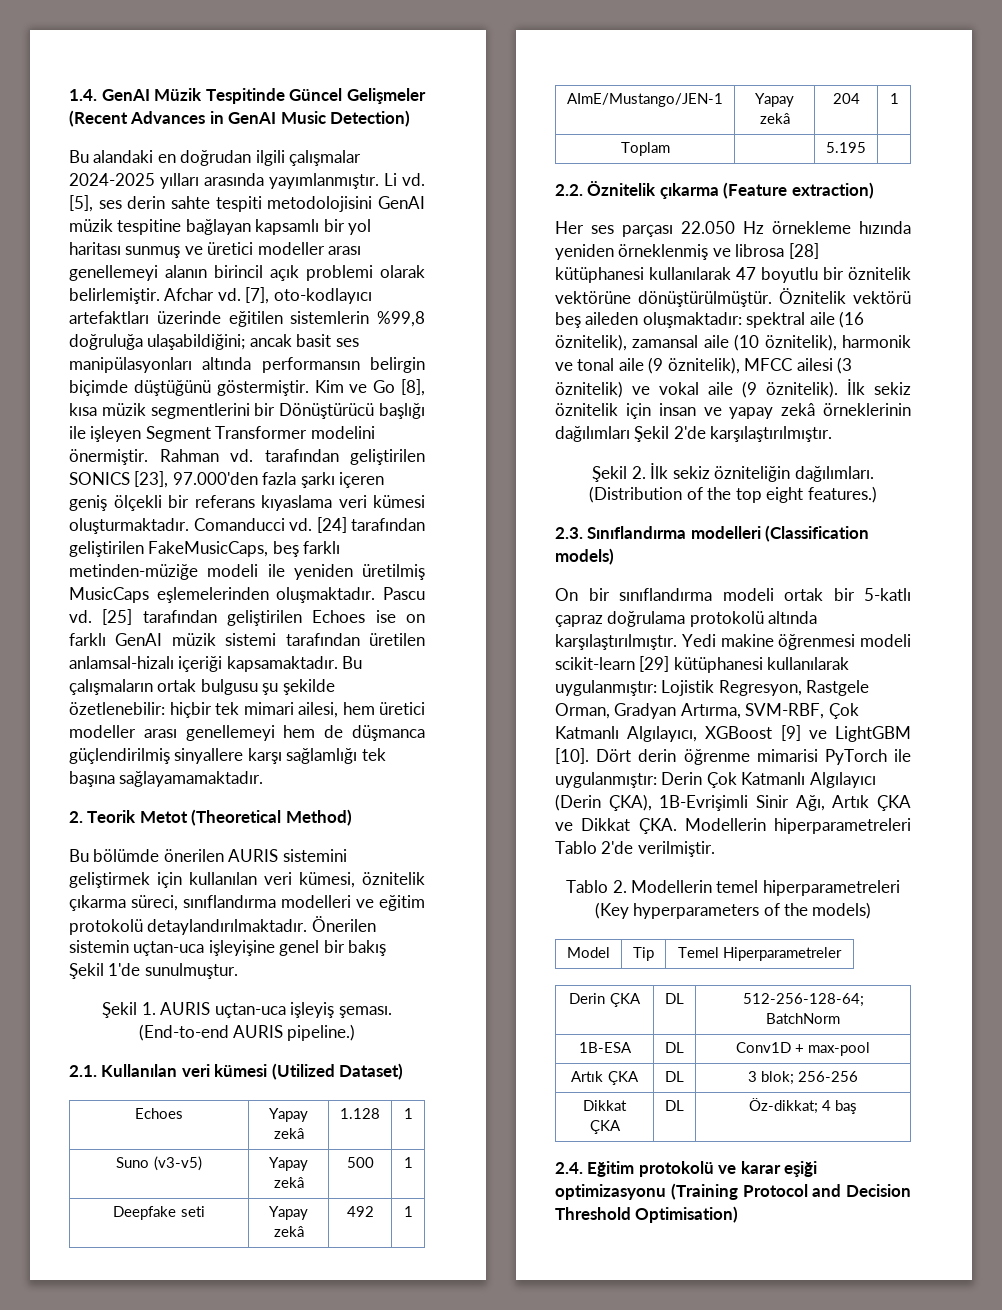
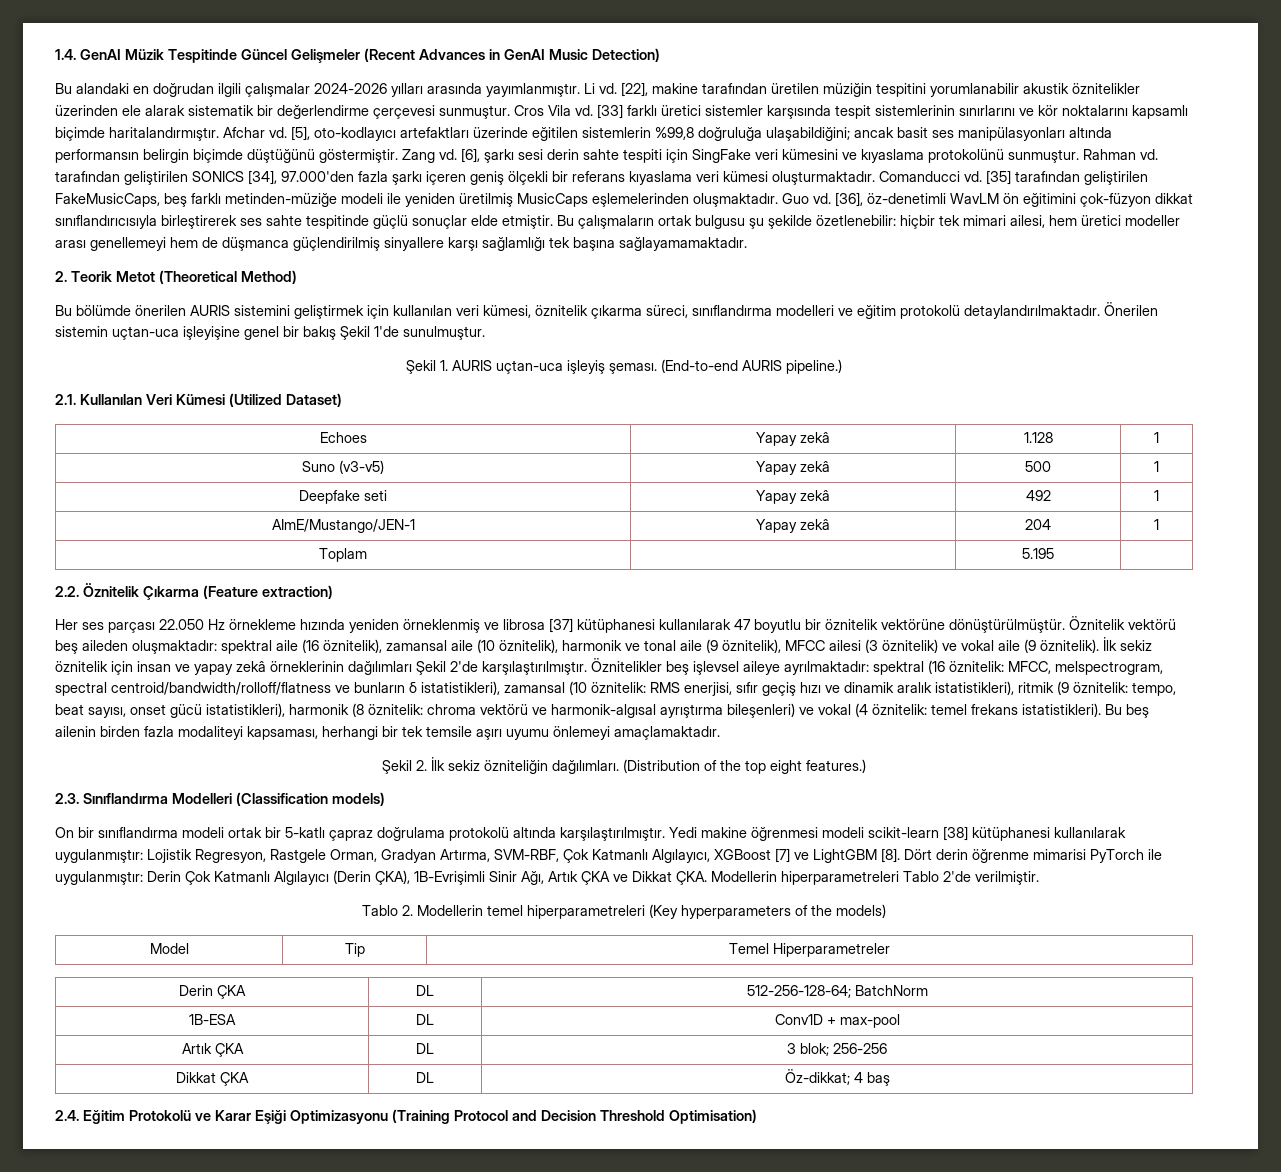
[69,173,155,186] 2024-2025 -> [314,83,387,94] 2024-2026
[69,195,425,212] [69,219,372,235] [69,242,362,258] [69,265,425,281] [69,288,160,304] [5], ses derin sahte tespiti metodolojisini GenAI müzik tespitine bağlayan kapsamlı bir yol haritası sunmuş ve üretici modeller arası genellemeyi alanın birincil açık problemi olarak belirlemiştir. -> [621,82,1140,97] [55,104,1188,119] [55,127,219,141] [22], makine tarafından üretilen müziğin tespitini yorumlanabilir akustik öznitelikler üzerinden ele alarak sistematik bir değerlendirme çerçevesi sunmuştur. Cros Vila vd. [33] farklı üretici sistemler karşısında tespit sistemlerinin sınırlarını ve kör noktalarını kapsamlı biçimde haritalandırmıştır.
[245,287,270,304] [7], -> [291,126,310,141] [5],
[314,379,425,396] [69,403,426,419] [69,426,375,442] [69,449,148,465] Kim ve Go [8], kısa müzik segmentlerini bir Dönüştürücü başlığı ile işleyen Segment Transformer modelini önermiştir. -> [402,148,1079,163] Zang vd. [6], şarkı sesi derin sahte tespiti için SingFake veri kümesini ve kıyaslama protokolünü sunmuştur.
[134,471,169,488] [23], -> [248,170,277,185] [34],
[316,517,347,533] [24] -> [986,170,1011,185] [35]
[383,587,425,600] [69,609,425,626] [69,633,425,646] [69,656,338,672] Pascu vd. [25] tarafından geliştirilen Echoes ise on farklı GenAI müzik sistemi tarafından üretilen anlamsal-hizalı içeriği kapsamaktadır. -> [782,192,1193,207] [55,215,553,229] Guo vd. [36], öz-denetimli WavLM ön eğitimini çok-füzyon dikkat sınıflandırıcısıyla birleştirerek ses sahte tespitinde güçlü sonuçlar elde etmiştir.
[181,1064,268,1077] veri kümesi -> [146,394,225,405] Veri Kümesi
[659,183,719,199] çıkarma -> [143,586,199,600] Çıkarma
[788,243,819,259] [28] -> [549,618,573,633] [37]
(833, 434) none -> [591,658,1163,675] [55,681,1176,696] [55,703,1149,718] [55,726,720,740] Öznitelikler beş işlevsel aileye ayrılmaktadır: spektral (16 öznitelik: MFCC, melspectrogram, spectral centroid/bandwidth/rolloff/flatness ve bunların δ istatistikleri), zamansal (10 öznitelik: RMS enerjisi, sıfır geçiş hızı ve dinamik aralık istatistikleri), ritmik (9 öznitelik: tempo, beat sayısı, onset gücü istatistikleri), harmonik (8 öznitelik: chroma vektörü ve harmonik-algısal ayrıştırma bileşenleri) ve vokal (4 öznitelik: temel frekans istatistikleri). Bu beş ailenin birden fazla modaliteyi kapsaması, herhangi bir tek temsile aşırı uyumu önlemeyi amaçlamaktadır.
[690,526,761,539] modelleri -> [172,793,232,804] Modelleri
[639,656,670,672] [29] -> [943,826,968,841] [38]
[780,725,801,741] [9] -> [775,848,790,863] [7]
[555,748,589,764] [10]. -> [881,848,900,863] [8].
[638,1161,818,1177] [555,1184,666,1200] protokolü ve karar eşiği optimizasyonu -> [129,1110,388,1124] Protokolü ve Karar Eşiği Optimizasyonu

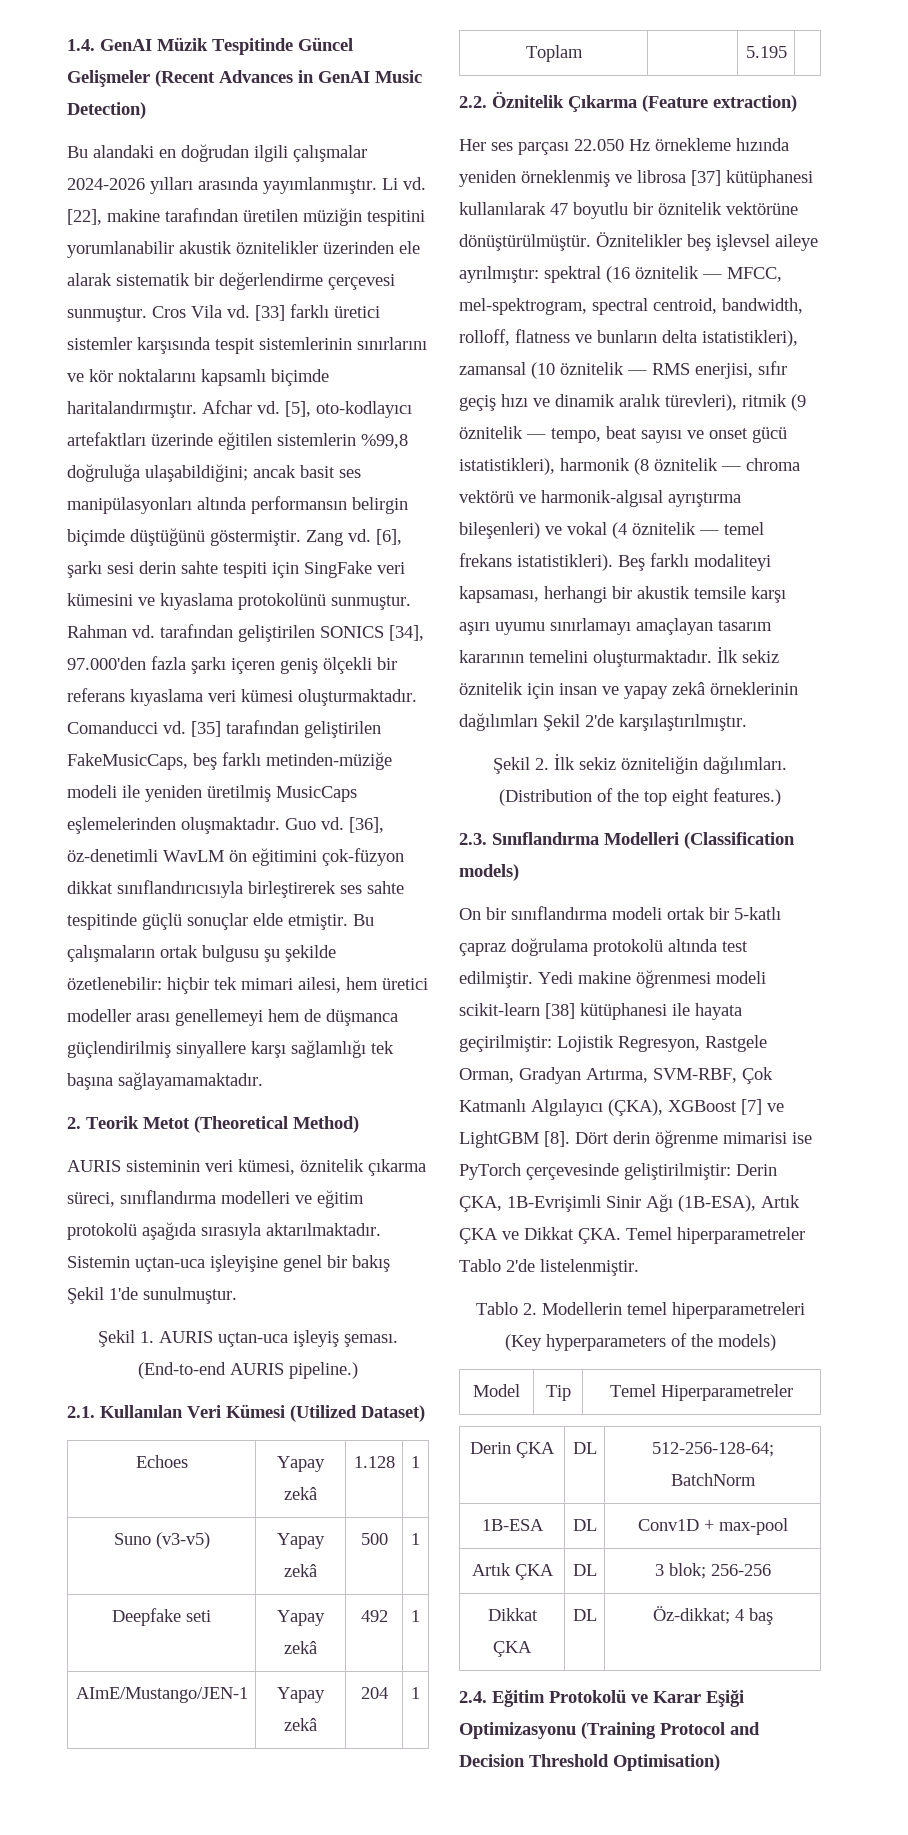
[55,305,452,319] Bu bölümde önerilen AURIS sistemini geliştirmek için kullanılan -> [67,1160,200,1172] AURIS sisteminin
[964,302,1158,319] [55,326,108,337] detaylandırılmaktadır. Önerilen sistemin -> [142,1222,381,1240] [67,1256,130,1268] aşağıda sırasıyla aktarılmaktadır. Sistemin
[1069,616,1176,630] [55,639,1099,654] Öznitelik vektörü beş aileden oluşmaktadır: spektral aile (16 öznitelik), zamansal aile (10 öznitelik), harmonik ve tonal aile (9 öznitelik), MFCC ailesi (3 öznitelik) ve vokal aile (9 öznitelik). -> [596,232,818,251] [459,266,782,283] [459,298,803,315] [459,329,798,347] [459,361,787,379] [459,394,806,411] [459,426,787,443] [459,458,800,475] [459,490,741,507] [459,522,764,539] [459,553,771,571] [459,586,786,603] [459,618,772,635] [459,650,712,667] Öznitelikler beş işlevsel aileye ayrılmıştır: spektral (16 öznitelik — MFCC, mel-spektrogram, spectral centroid, bandwidth, rolloff, flatness ve bunların delta istatistikleri), zamansal (10 öznitelik — RMS enerjisi, sıfır geçiş hızı ve dinamik aralık türevleri), ritmik (9 öznitelik — tempo, beat sayısı ve onset gücü istatistikleri), harmonik (8 öznitelik — chroma vektörü ve harmonik-algısal ayrıştırma bileşenleri) ve vokal (4 öznitelik — temel frekans istatistikleri). Beş farklı modaliteyi kapsaması, herhangi bir akustik temsile karşı aşırı uyumu sınırlamayı amaçlayan tasarım kararının temelini oluşturmaktadır.
[591,658,1163,675] [55,681,1176,696] [55,703,1149,718] [55,726,720,740] Öznitelikler beş işlevsel aileye ayrılmaktadır: spektral (16 öznitelik: MFCC, melspectrogram, spectral centroid/bandwidth/rolloff/flatness ve bunların δ istatistikleri), zamansal (10 öznitelik: RMS enerjisi, sıfır geçiş hızı ve dinamik aralık istatistikleri), ritmik (9 öznitelik: tempo, beat sayısı, onset gücü istatistikleri), harmonik (8 öznitelik: chroma vektörü ve harmonik-algısal ayrıştırma bileşenleri) ve vokal (4 öznitelik: temel frekans istatistikleri). Bu beş ailenin birden fazla modaliteyi kapsaması, herhangi bir tek temsile aşırı uyumu önlemeyi amaçlamaktadır. -> (747, 722) none
[560,827,665,841] karşılaştırılmıştır. -> [722,941,748,952] [459,971,533,988] test edilmiştir.
[1054,827,1126,838] [55,849,143,863] kullanılarak uygulanmıştır: -> [672,1003,742,1020] [459,1035,552,1052] ile hayata geçirilmiştir:
[652,849,710,863] Algılayıcı, -> [531,1099,663,1116] Algılayıcı (ÇKA),
[1090,849,1162,863] [55,870,544,885] PyTorch ile uygulanmıştır: Derin Çok Katmanlı Algılayıcı (Derin ÇKA), 1B-Evrişimli Sinir Ağı, -> [792,1132,812,1144] [459,1163,777,1180] [459,1194,756,1212] ise PyTorch çerçevesinde geliştirilmiştir: Derin ÇKA, 1B-Evrişimli Sinir Ağı (1B-ESA),
[711,871,899,885] Modellerin hiperparametreleri -> [626,1227,805,1244] Temel hiperparametreler
[975,871,1039,885] verilmiştir. -> [540,1259,639,1276] listelenmiştir.

